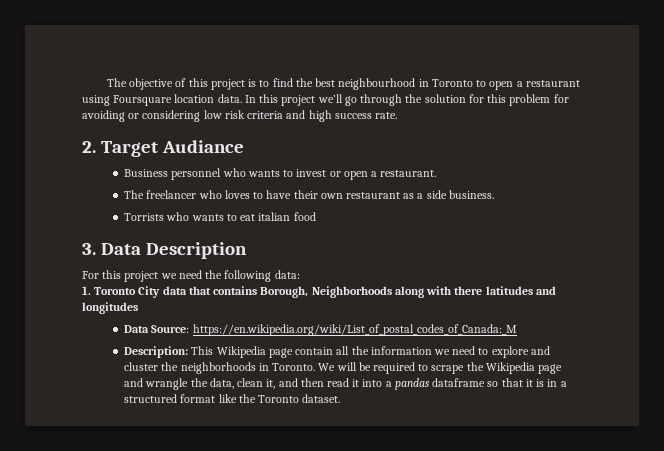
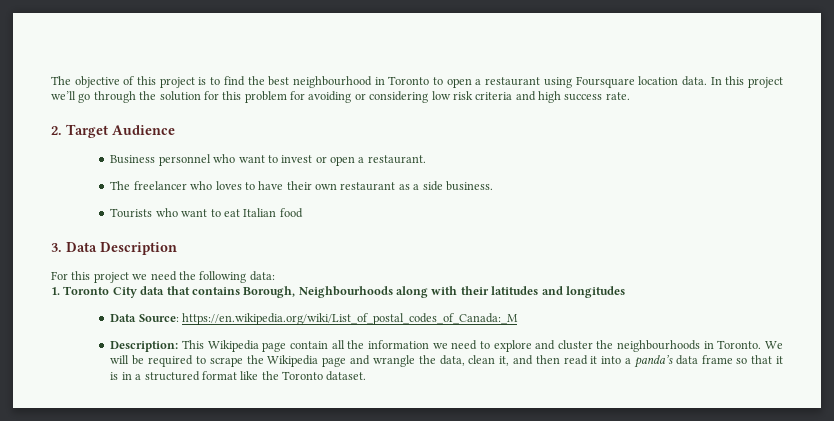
[161,140,244,153] Audiance -> [112,125,175,135] Audience
[247,170,280,177] wants -> [238,155,265,163] want
[124,212,224,221] Torrists who wants -> [110,208,208,218] Tourists who want
[258,212,291,221] italian -> [243,208,277,217] Italian
[311,286,392,298] Neighborhoods -> [298,286,393,298] Neighbourhoods
[454,286,483,295] there -> [460,286,489,295] their
[180,362,256,374] neighborhoods -> [617,340,701,352] neighbourhoods
[394,378,486,390] pandas dataframe -> [633,355,733,368] panda’s data frame

